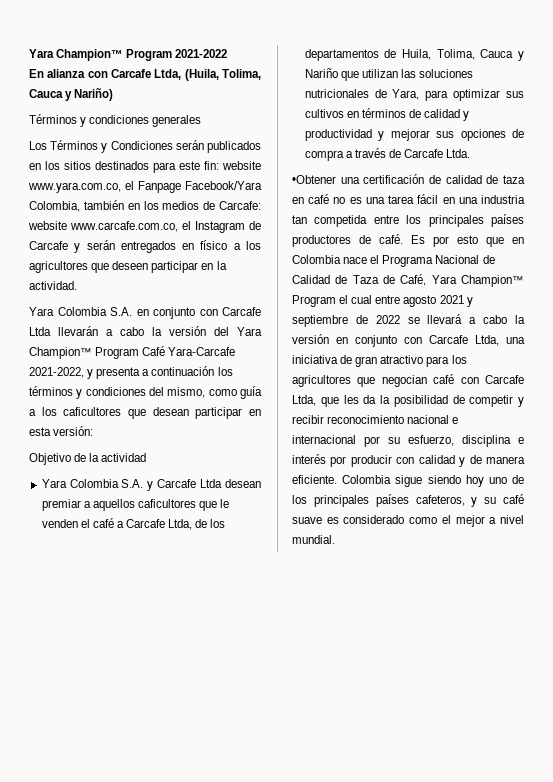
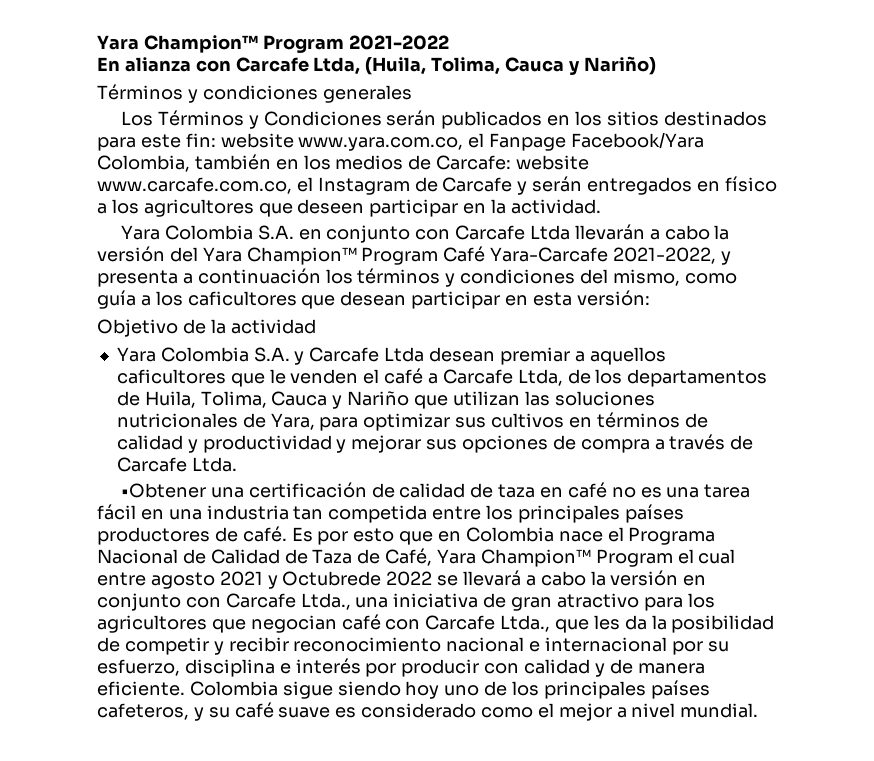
[292,315,368,327] septiembre de -> [282,571,382,586] Octubrede
[475,335,499,346] Ltda, -> [300,593,351,610] Ltda.,
[292,395,316,406] Ltda, -> [500,615,551,632] Ltda.,

